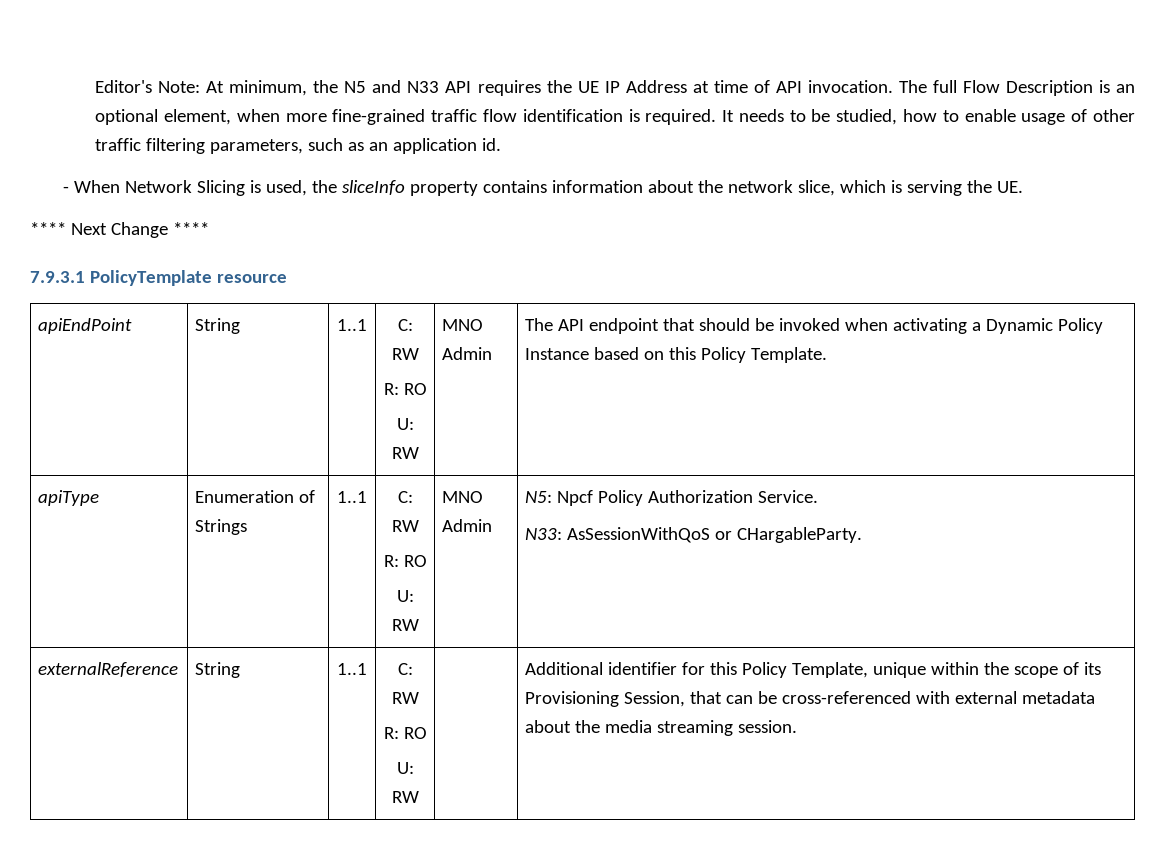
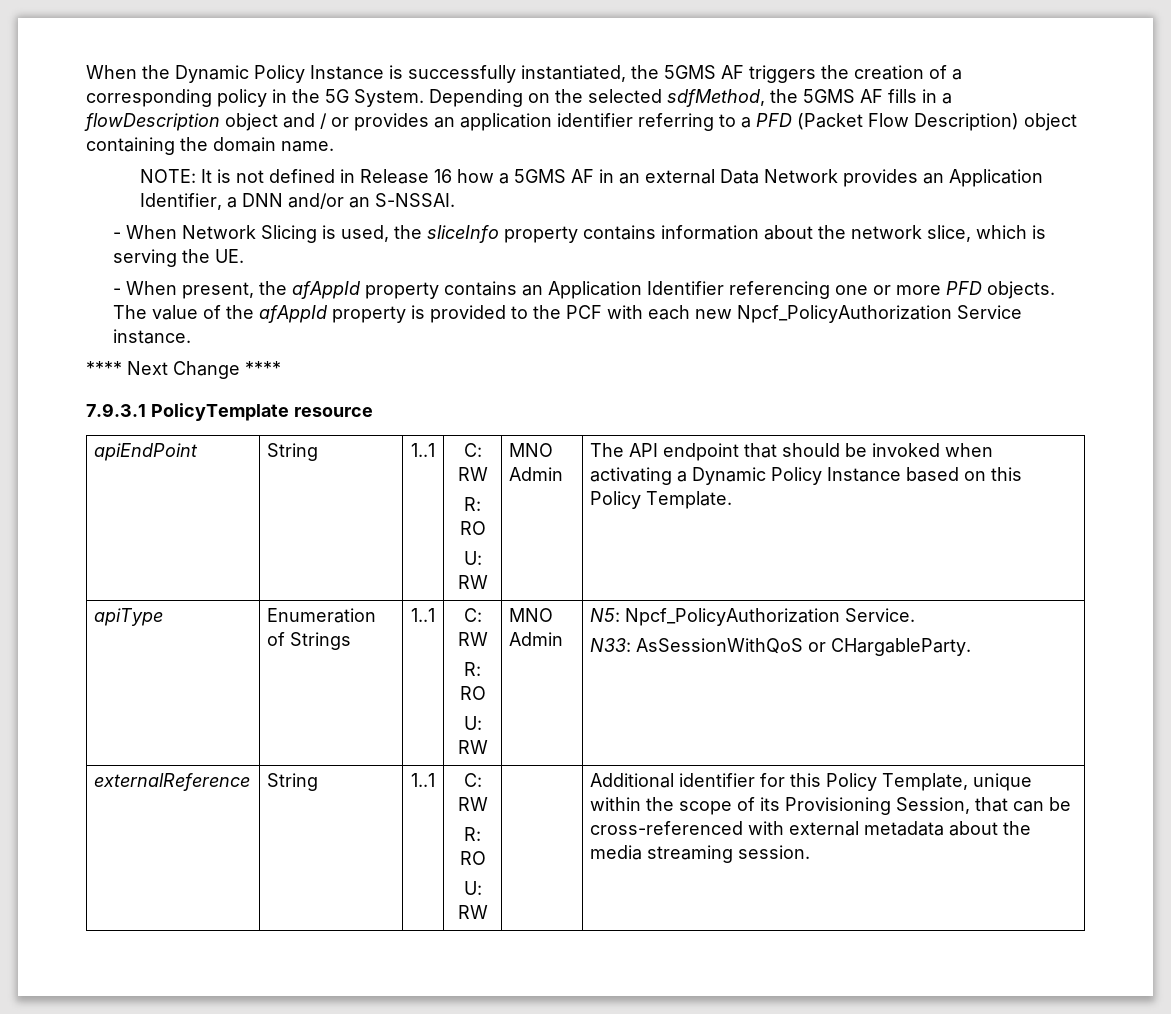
[95,80,1135,96] [95,109,1136,125] [95,138,502,154] Editor's Note: At minimum, the N5 and N33 API requires the UE IP Address at time of API invocation. The full Flow Description is an optional element, when more fine-grained traffic flow identification is required. It needs to be studied, how to enable usage of other traffic filtering parameters, such as an application id. -> [86,65,962,83] [86,89,952,107] [84,113,1077,131] [86,137,334,155] [140,169,1044,187] [140,193,456,210] When the Dynamic Policy Instance is successfully instantiated, the 5GMS AF triggers the creation of a corresponding policy in the 5G System. Depending on the selected sdfMethod, the 5GMS AF fills in a flowDescription object and / or provides an application identifier referring to a PFD (Packet Flow Description) object containing the domain name. // NOTE: It is not defined in Release 16 how a 5GMS AF in an external Data Network provides an Application Identifier, a DNN and/or an S-NSSAI.
(1023, 187) none -> [113,281,1056,299] [113,305,1023,323] [113,329,192,344] // - When present, the afAppId property contains an Application Identifier referencing one or more PFD objects. The value of the afAppId property is provided to the PCF with each new Npcf_PolicyAuthorization Service instance.
[557,490,753,506] Npcf Policy Authorization -> [625,608,841,626] Npcf_PolicyAuthorization

